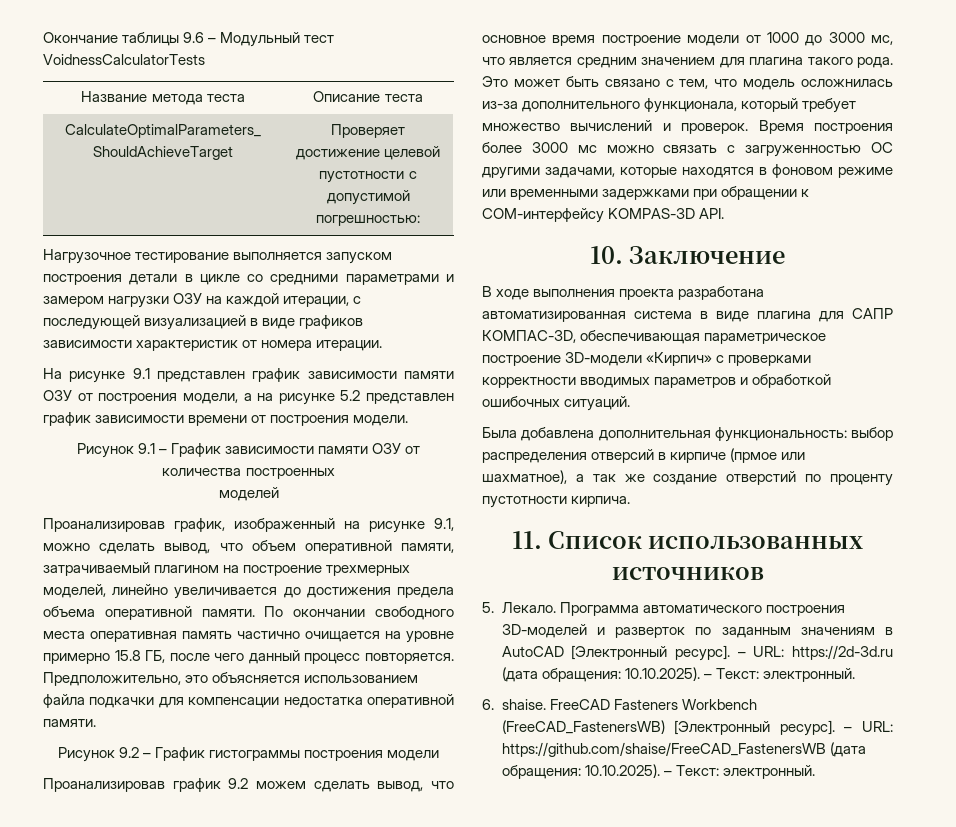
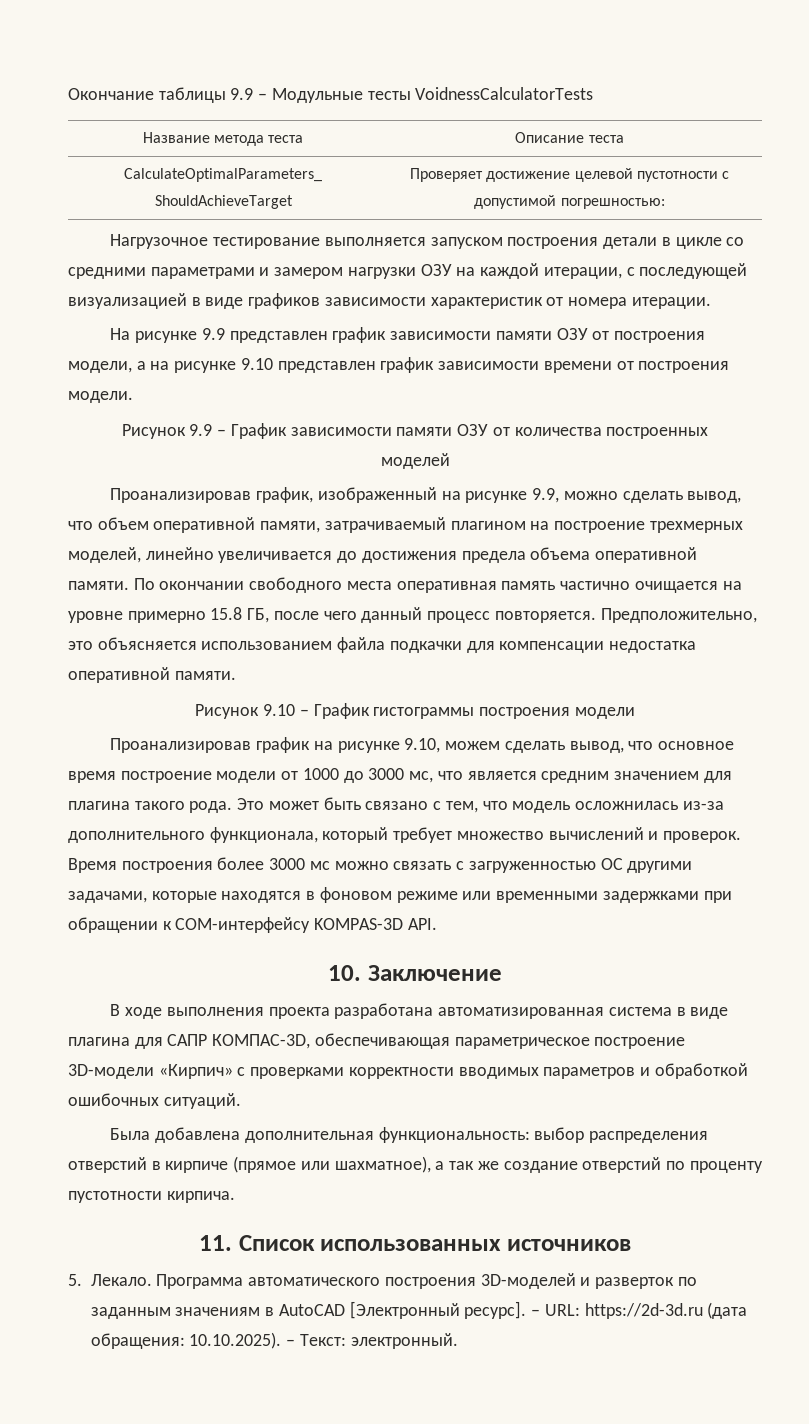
[183,32,335,47] 9.6 – Модульный тест -> [230,88,411,103] 9.9 – Модульные тесты
[132,368,150,379] 9.1 -> [201,328,225,340] 9.9
[340,390,361,401] 5.2 -> [240,358,273,370] 9.10
[137,443,155,454] 9.1 -> [189,424,213,436] 9.9
[434,518,454,531] 9.1, -> [532,488,560,503] 9.9,
[118,747,139,758] 9.2 -> [263,704,296,716] 9.10
[228,778,249,789] 9.2 -> [313,738,441,753] на рисунке 9.10,
[591,449,655,463] отверсий -> [68,1157,147,1173] отверстий
[730,448,778,463] (прмое -> [233,1156,297,1173] (прямое
[482,699,757,710] [501,720,893,736] [501,742,866,757] [501,764,815,779] // 6. shaise. FreeCAD Fasteners Workbench (FreeCAD_FastenersWB) [Электронный ресурс]. – URL: https://github.com/shaise/FreeCAD_FastenersWB (дата обращения: 10.10.2025). – Текст: электронный. -> (458, 1341) none

